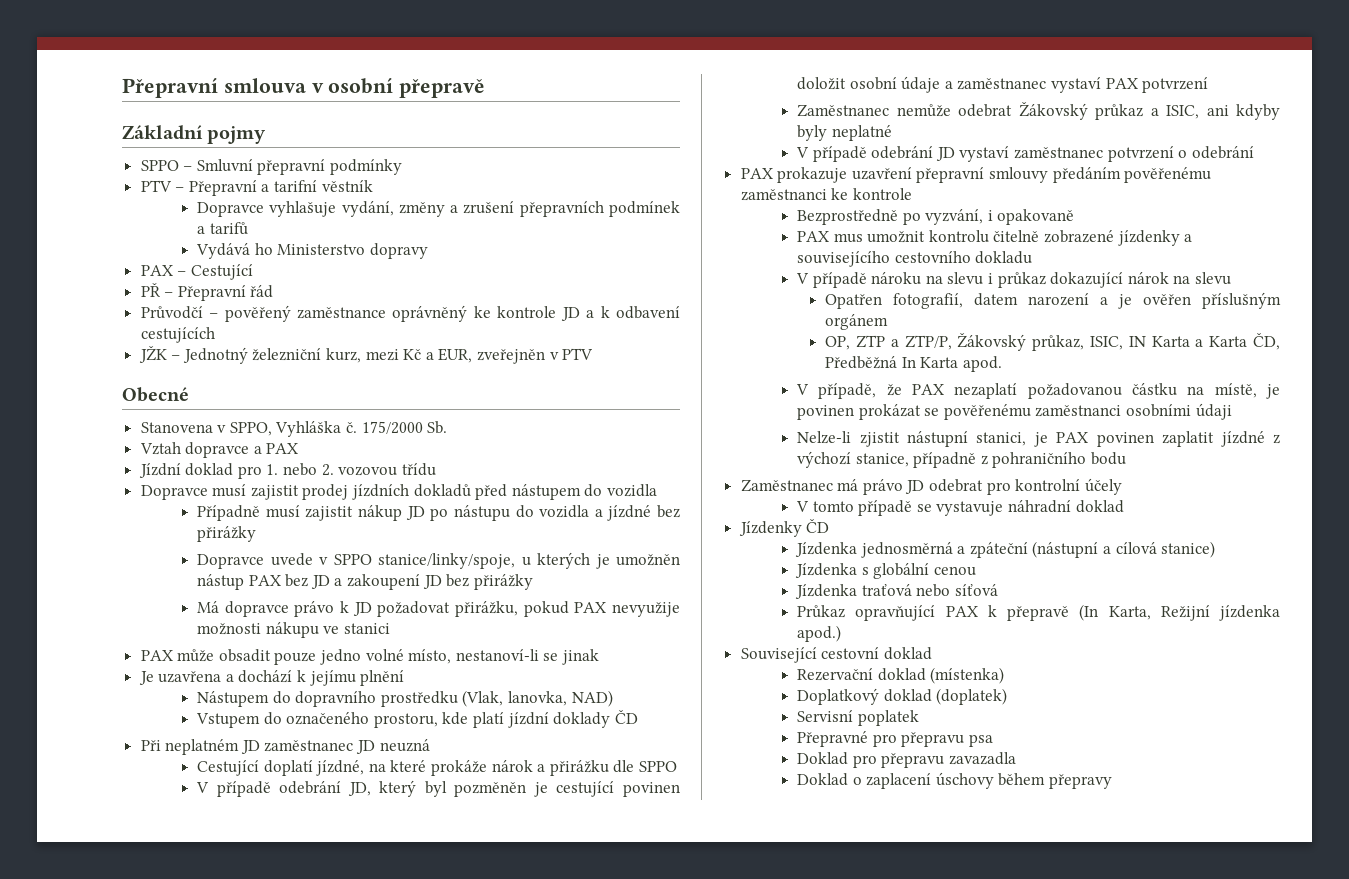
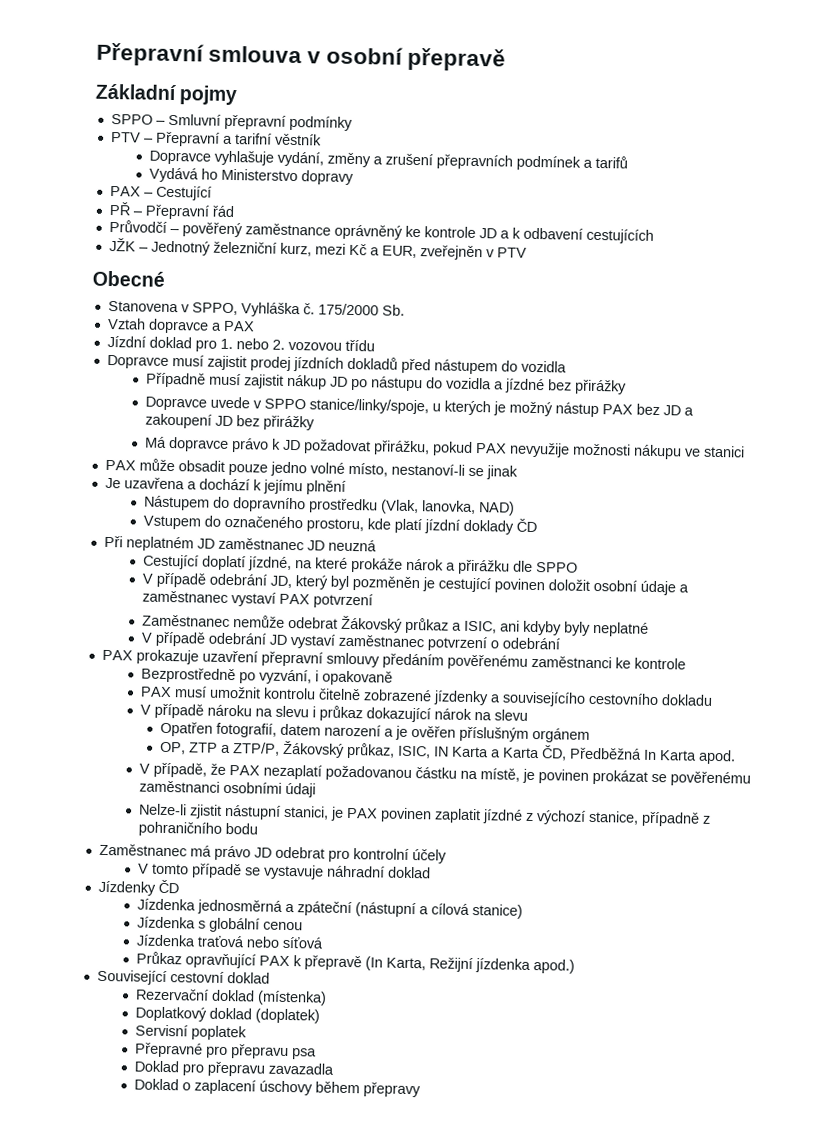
[616,554,680,566] umožněn -> [509,401,554,417] možný
[833,233,863,243] mus -> [174,686,208,698] musí

